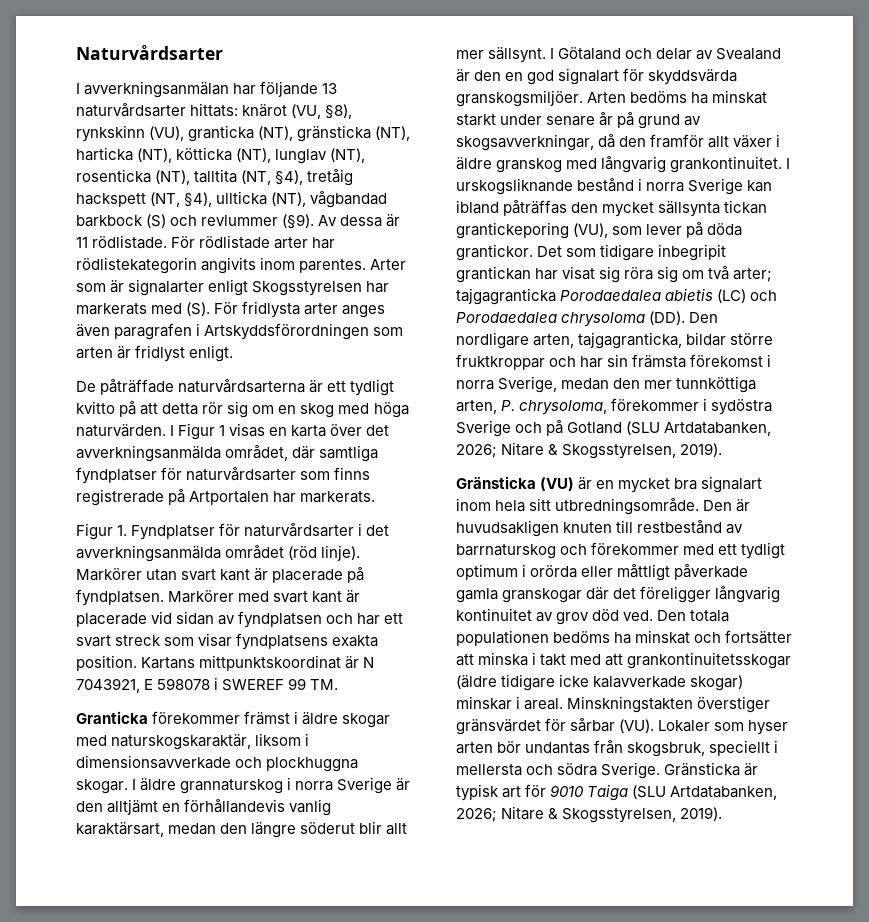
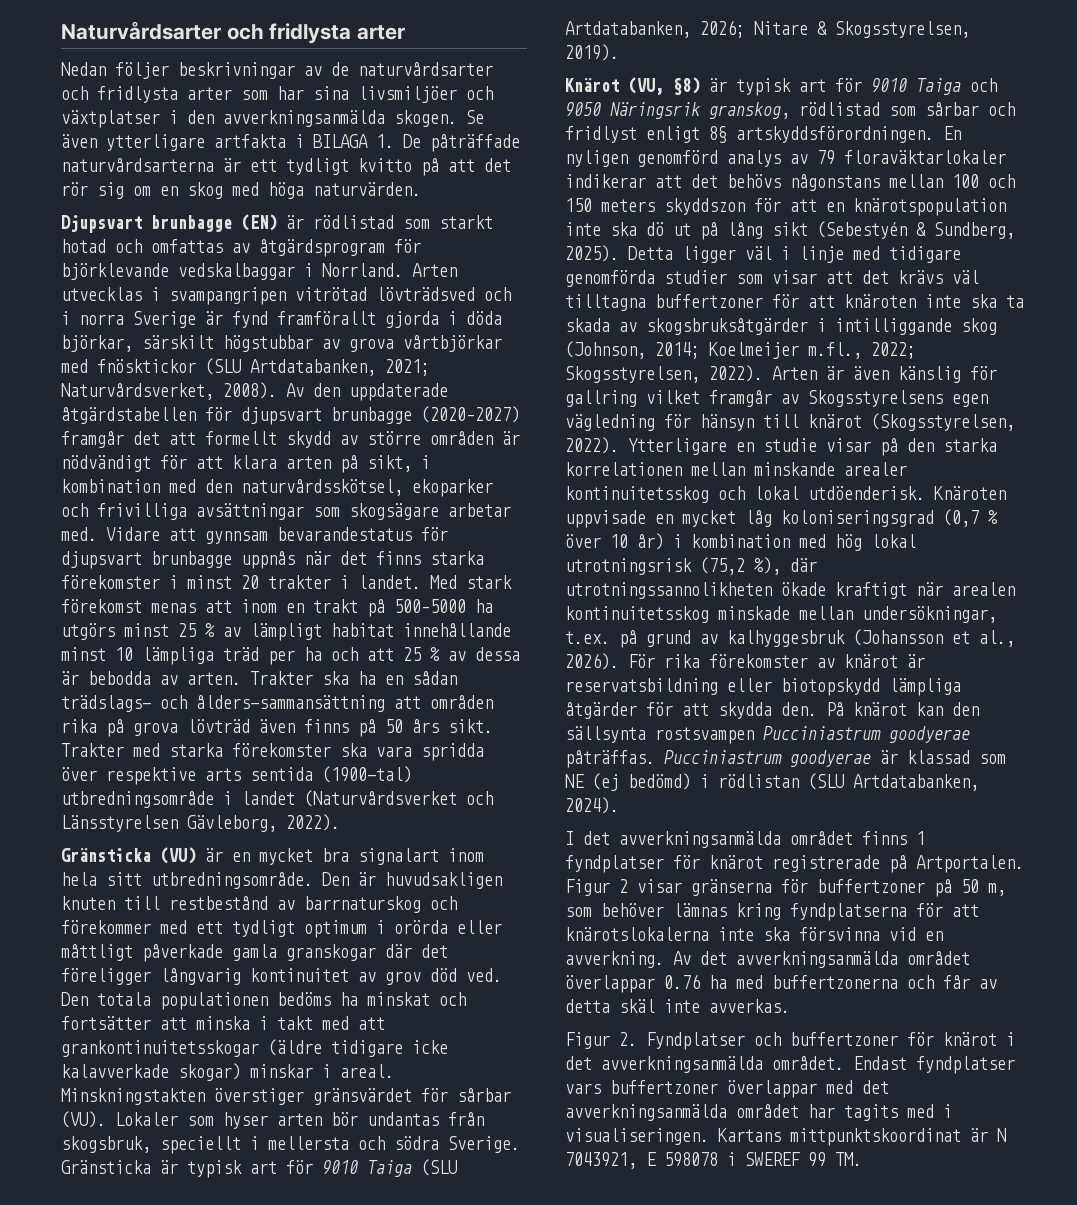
[76,81,338,98] [76,103,353,119] [76,125,411,142] [76,147,366,164] [76,169,354,186] [76,191,388,208] [76,214,401,229] [76,235,336,249] [76,257,407,274] [76,279,390,296] [76,301,386,318] [76,323,404,340] [76,345,234,362] // I avverkningsanmälan har följande 13 naturvårdsarter hittats: knärot (VU, §8), rynkskinn (VU), granticka (NT), gränsticka (NT), harticka (NT), kötticka (NT), lunglav (NT), rosenticka (NT), talltita (NT, §4), tretåig hackspett (NT, §4), ullticka (NT), vågbandad barkbock (S) och revlummer (§9). Av dessa är 11 rödlistade. För rödlistade arter har rödlistekategorin angivits inom parentes. Arter som är signalarter enligt Skogsstyrelsen har markerats med (S). För fridlysta arter anges även paragrafen i Artskyddsförordningen som arten är fridlyst enligt. // -> [226,23,406,44] [61,62,493,79] [61,86,493,103] [61,110,484,128] [61,134,394,151] och fridlysta arter // Nedan följer beskrivningar av de naturvårdsarter och fridlysta arter som har sina livsmiljöer och växtplatser i den avverkningsanmälda skogen. Se även ytterligare artfakta i BILAGA 1.
[162,403,199,415] detta -> [484,158,511,172] det
[170,423,390,440] [76,445,379,462] [76,467,371,484] [76,489,376,506] [76,523,390,540] [76,545,361,562] [76,567,365,583] [76,589,361,606] [76,611,404,628] [76,633,379,650] [76,655,375,671] [76,677,339,693] [76,711,391,728] [76,733,310,750] [76,755,359,772] [76,777,411,794] [76,799,332,816] [76,821,408,838] [456,47,782,63] [456,68,738,85] [456,90,768,107] [456,112,702,129] [456,134,781,151] [456,156,791,173] [456,178,773,195] [456,200,768,217] [456,222,743,239] [456,244,727,261] [456,266,773,283] [456,288,778,305] [456,311,719,327] [456,332,774,349] [456,354,772,370] [456,376,757,393] [456,398,773,415] [456,420,772,437] [456,442,723,459] I Figur 1 visas en karta över det avverkningsanmälda området, där samtliga fyndplatser för naturvårdsarter som finns registrerade på Artportalen har markerats. // Figur 1. Fyndplatser för naturvårdsarter i det avverkningsanmälda området (röd linje). Markörer utan svart kant är placerade på fyndplatsen. Markörer med svart kant är placerade vid sidan av fyndplatsen och har ett svart streck som visar fyndplatsens exakta position. Kartans mittpunktskoordinat är N 7043921, E 598078 i SWEREF 99 TM. // Granticka förekommer främst i äldre skogar med naturskogskaraktär, liksom i dimensionsavverkade och plockhuggna skogar. I äldre grannaturskog i norra Sverige är den alltjämt en förhållandevis vanlig karaktärsart, medan den längre söderut blir allt mer sällsynt. I Götaland och delar av Svealand är den en god signalart för skyddsvärda granskogsmiljöer. Arten bedöms ha minskat starkt under senare år på grund av skogsavverkningar, då den framför allt växer i äldre granskog med långvarig grankontinuitet. I urskogsliknande bestånd i norra Sverige kan ibland påträffas den mycket sällsynta tickan grantickeporing (VU), som lever på döda grantickor. Det som tidigare inbegripit grantickan har visat sig röra sig om två arter; tajgagranticka Porodaedalea abietis (LC) och Porodaedalea chrysoloma (DD). Den nordligare arten, tajgagranticka, bildar större fruktkroppar och har sin främsta förekomst i norra Sverige, medan den mer tunnköttiga arten, P. chrysoloma, förekommer i sydöstra Sverige och på Gotland (SLU Artdatabanken, 2026; Nitare & Skogsstyrelsen, 2019). -> [61,214,493,233] [61,239,421,257] [61,263,457,280] [61,287,511,305] [61,311,502,328] [61,335,502,352] [61,358,430,376] [61,382,448,401] [61,406,520,425] [61,431,520,448] [61,455,430,473] [61,479,493,497] [61,503,511,520] [61,527,448,544] [61,551,484,569] [61,575,512,589] [61,599,493,617] [61,623,511,641] [61,647,520,665] [61,671,457,685] [61,695,493,712] [61,719,493,737] [61,743,484,761] [61,766,412,785] [61,790,493,808] [61,814,340,832] // Djupsvart brunbagge (EN) är rödlistad som starkt hotad och omfattas av åtgärdsprogram för björklevande vedskalbaggar i Norrland. Arten utvecklas i svampangripen vitrötad lövträdsved och i norra Sverige är fynd framförallt gjorda i döda björkar, särskilt högstubbar av grova vårtbjörkar med fnösktickor (SLU Artdatabanken, 2021; Naturvårdsverket, 2008). Av den uppdaterade åtgärdstabellen för djupsvart brunbagge (2020–2027) framgår det att formellt skydd av större områden är nödvändigt för att klara arten på sikt, i kombination med den naturvårdsskötsel, ekoparker och frivilliga avsättningar som skogsägare arbetar med. Vidare att gynnsam bevarandestatus för djupsvart brunbagge uppnås när det finns starka förekomster i minst 20 trakter i landet. Med stark förekomst menas att inom en trakt på 500–5000 ha utgörs minst 25 % av lämpligt habitat innehållande minst 10 lämpliga träd per ha och att 25 % av dessa är bebodda av arten. Trakter ska ha en sådan trädslags- och ålders-sammansättning att områden rika på grova lövträd även finns på 50 års sikt. Trakter med starka förekomster ska vara spridda över respektive arts sentida (1900-tal) utbredningsområde i landet (Naturvårdsverket och Länsstyrelsen Gävleborg, 2022).
(723, 814) none -> [565,77,997,96] [565,102,1015,119] [565,126,961,143] [565,150,1006,167] [565,174,1015,191] [565,198,1006,216] [565,221,1015,240] [565,245,961,263] [565,270,979,287] [565,294,1024,311] [565,318,997,335] [565,341,916,359] [565,365,997,383] [565,390,988,407] [565,413,1015,431] [565,437,997,456] [565,462,907,476] [565,486,1006,503] [565,509,998,528] [565,533,916,551] [565,557,817,575] [565,582,1015,599] [565,606,997,623] [565,629,1015,648] [565,653,925,670] [565,678,961,696] [565,702,979,719] [565,726,970,744] [565,750,1006,768] [565,773,979,791] [565,797,619,814] [565,831,925,848] [565,855,1024,873] [565,879,1006,897] [565,903,979,921] [565,927,943,941] [565,951,970,968] [565,974,997,993] [565,999,790,1013] [565,1032,1015,1050] [565,1056,1015,1074] [565,1080,889,1098] [565,1104,952,1121] [565,1128,1006,1146] [565,1152,862,1169] // Knärot (VU, §8) är typisk art för 9010 Taiga och 9050 Näringsrik granskog, rödlistad som sårbar och fridlyst enligt 8§ artskyddsförordningen. En nyligen genomförd analys av 79 floraväktarlokaler indikerar att det behövs någonstans mellan 100 och 150 meters skyddszon för att en knärotspopulation inte ska dö ut på lång sikt (Sebestyén & Sundberg, 2025). Detta ligger väl i linje med tidigare genomförda studier som visar att det krävs väl tilltagna buffertzoner för att knäroten inte ska ta skada av skogsbruksåtgärder i intilliggande skog (Johnson, 2014; Koelmeijer m.fl., 2022; Skogsstyrelsen, 2022). Arten är även känslig för gallring vilket framgår av Skogsstyrelsens egen vägledning för hänsyn till knärot (Skogsstyrelsen, 2022). Ytterligare en studie visar på den starka korrelationen mellan minskande arealer kontinuitetsskog och lokal utdöenderisk. Knäroten uppvisade en mycket låg koloniseringsgrad (0,7 % över 10 år) i kombination med hög lokal utrotningsrisk (75,2 %), där utrotningssannolikheten ökade kraftigt när arealen kontinuitetsskog minskade mellan undersökningar, t.ex. på grund av kalhyggesbruk (Johansson et al., 2026). För rika förekomster av knärot är reservatsbildning eller biotopskydd lämpliga åtgärder för att skydda den. På knärot kan den sällsynta rostsvampen Pucciniastrum goodyerae påträffas. Pucciniastrum goodyerae är klassad som NE (ej bedömd) i rödlistan (SLU Artdatabanken, 2024). // I det avverkningsanmälda området finns 1 fyndplatser för knärot registrerade på Artportalen. Figur 2 visar gränserna för buffertzoner på 50 m, som behöver lämnas kring fyndplatserna för att knärotslokalerna inte ska försvinna vid en avverkning. Av det avverkningsanmälda området överlappar 0.76 ha med buffertzonerna och får av detta skäl inte avverkas. // Figur 2. Fyndplatser och buffertzoner för knärot i det avverkningsanmälda området. Endast fyndplatser vars buffertzoner överlappar med det avverkningsanmälda området har tagits med i visualiseringen. Kartans mittpunktskoordinat är N 7043921, E 598078 i SWEREF 99 TM.

